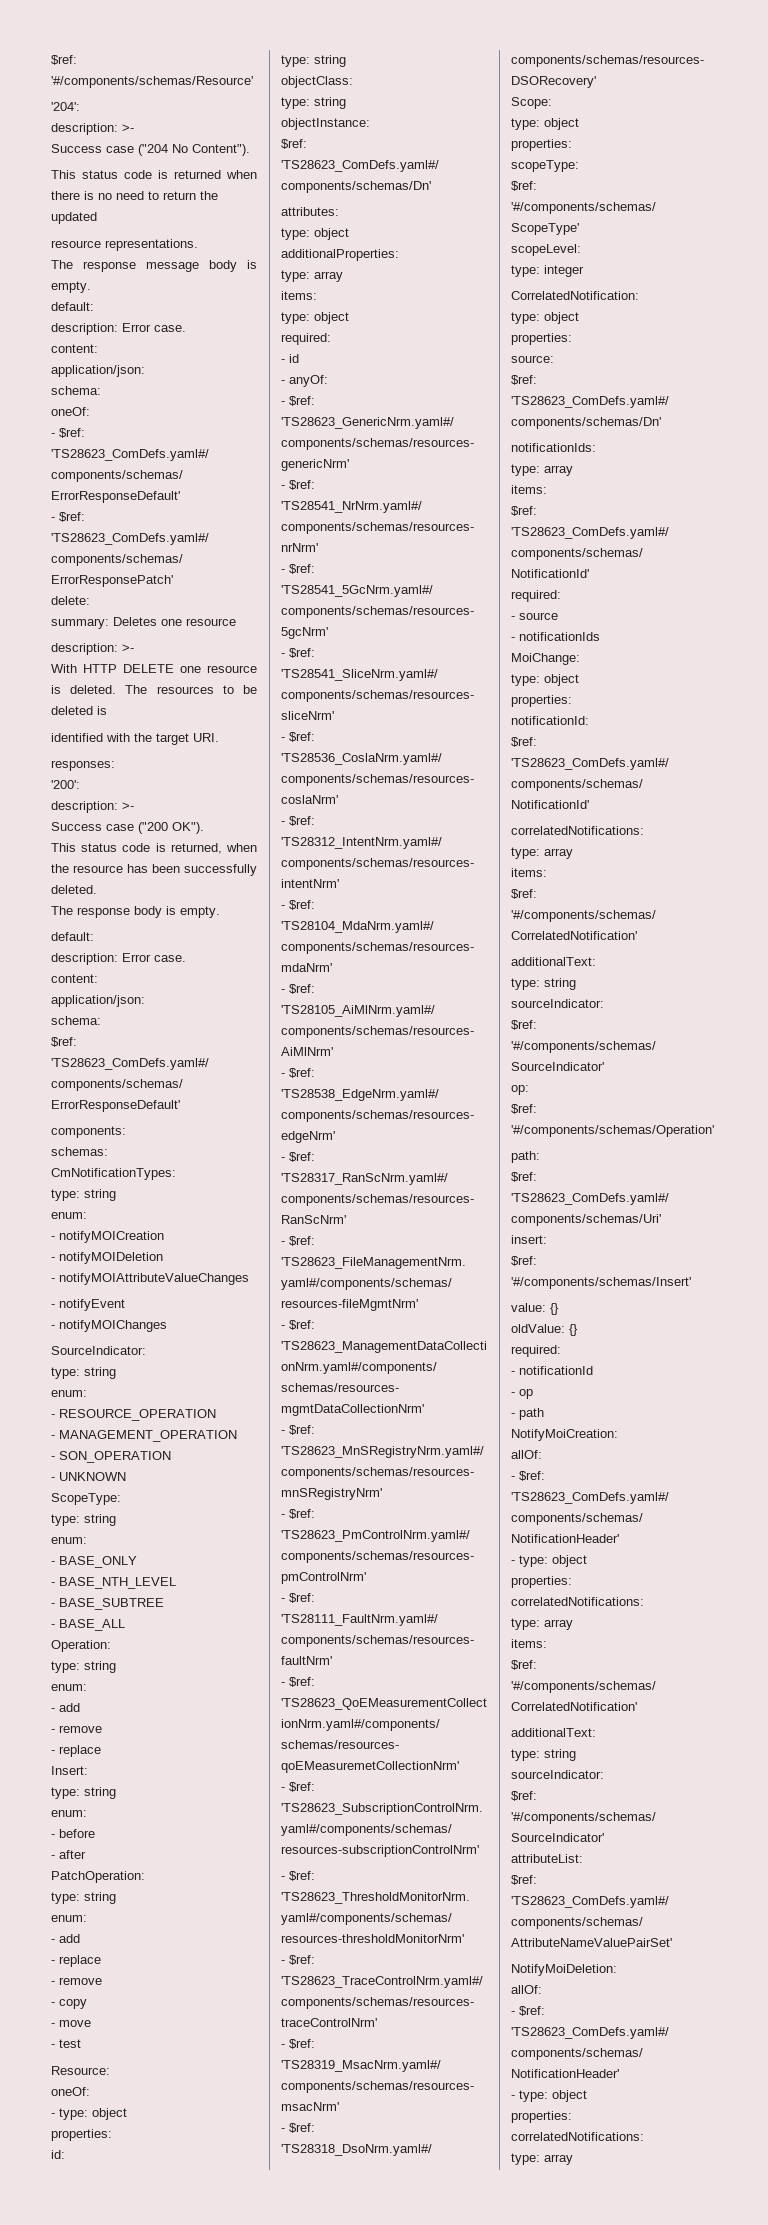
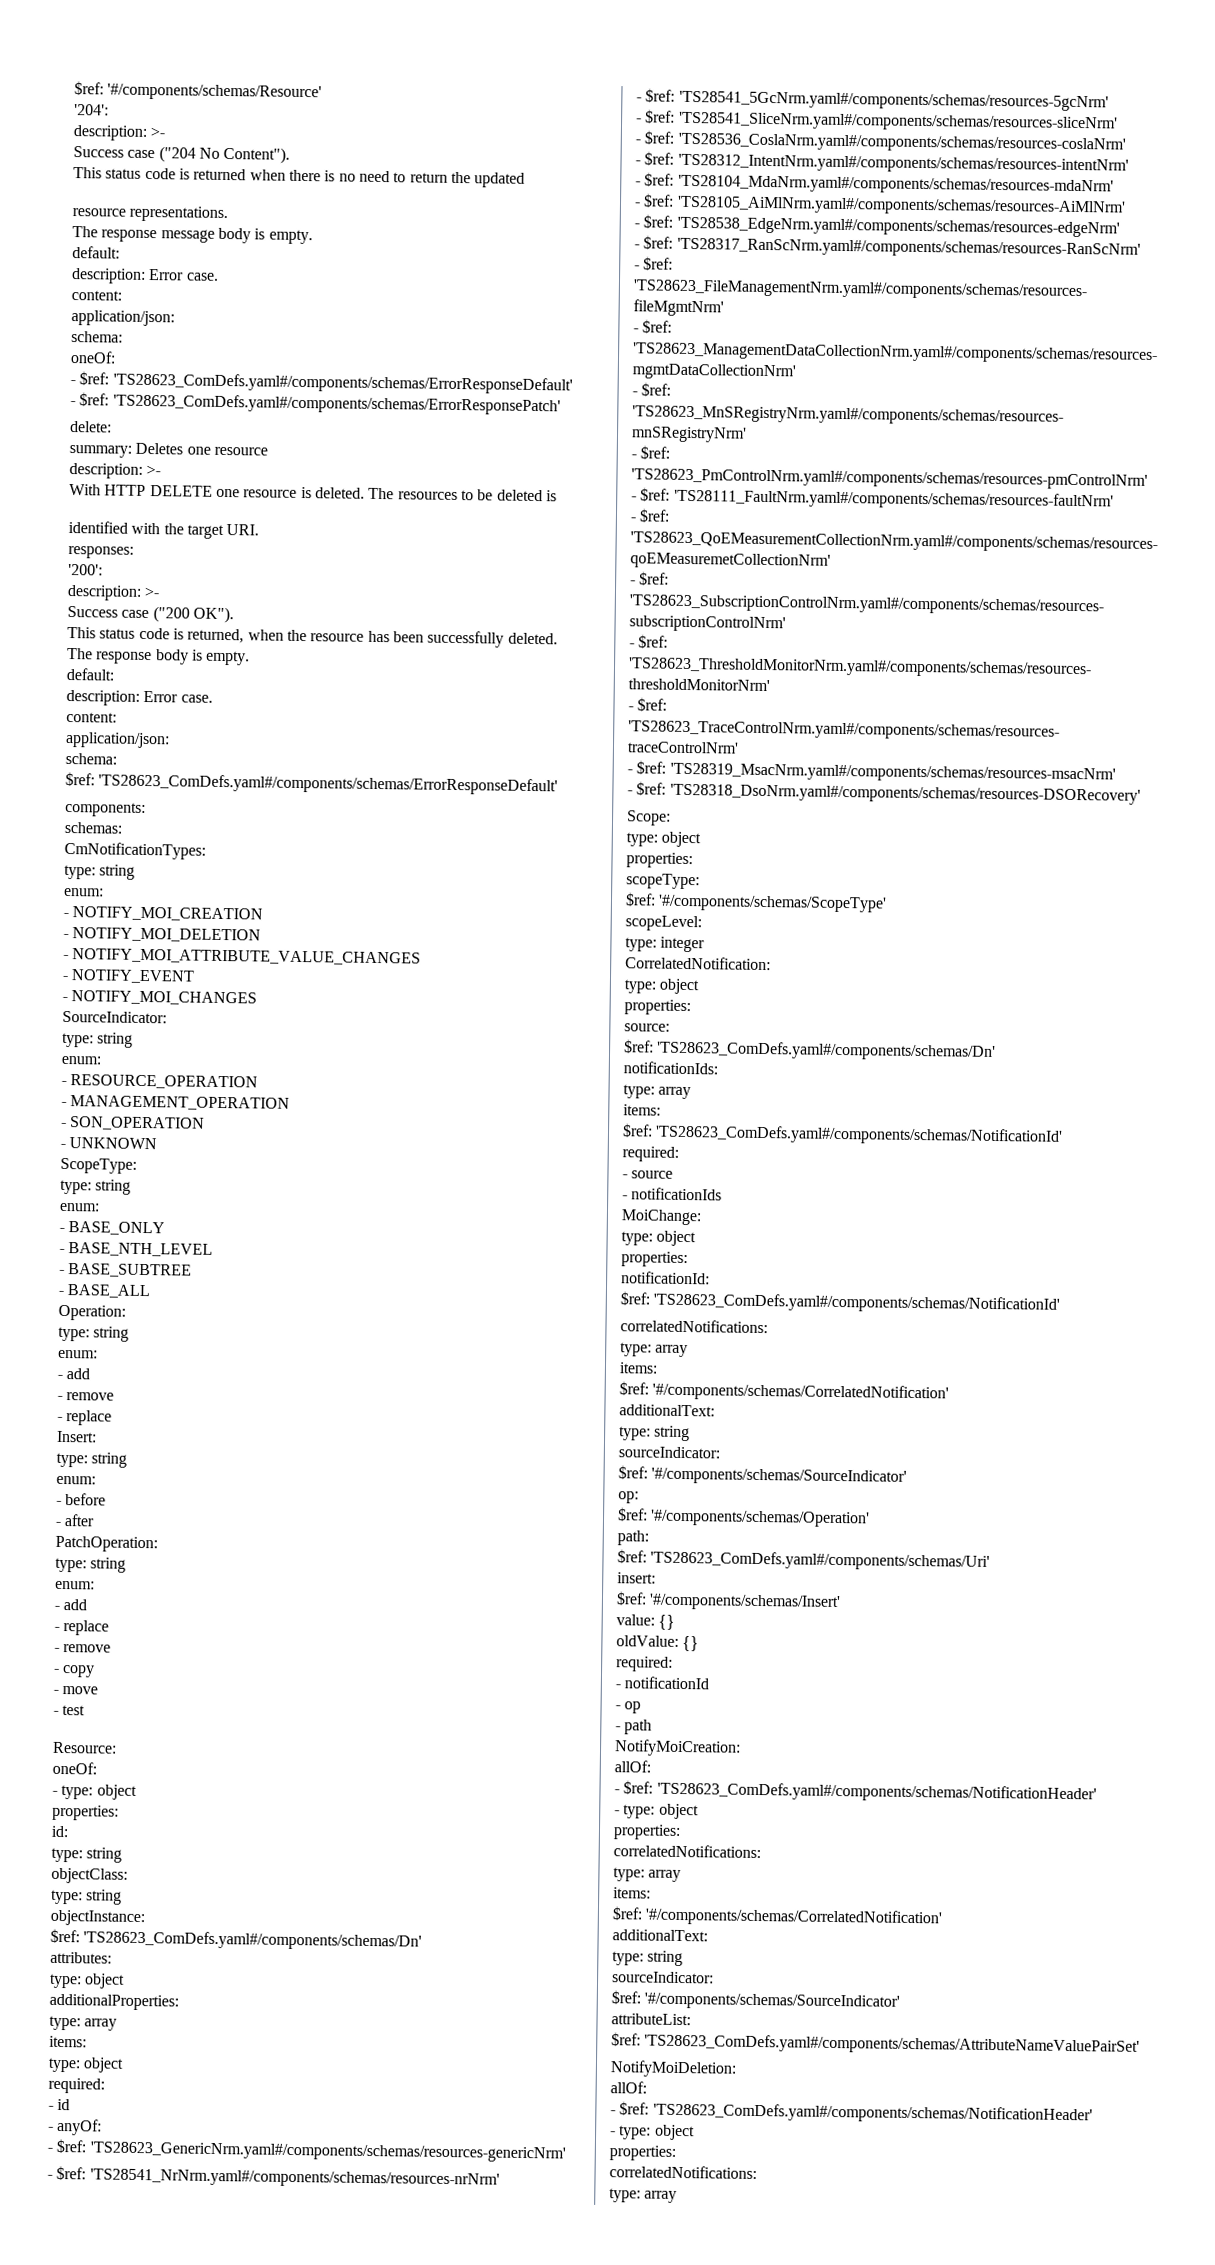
[59,1231,164,1243] [51,1252,163,1264] [51,1273,249,1285] [51,1299,125,1311] [51,1320,167,1332] notifyMOICreation // - notifyMOIDeletion // - notifyMOIAttributeValueChanges // - notifyEvent // - notifyMOIChanges -> [72,906,264,922] [63,927,262,943] [63,948,422,966] [62,969,196,984] [62,990,258,1006] NOTIFY_MOI_CREATION // - NOTIFY_MOI_DELETION // - NOTIFY_MOI_ATTRIBUTE_VALUE_CHANGES // - NOTIFY_EVENT // - NOTIFY_MOI_CHANGES

